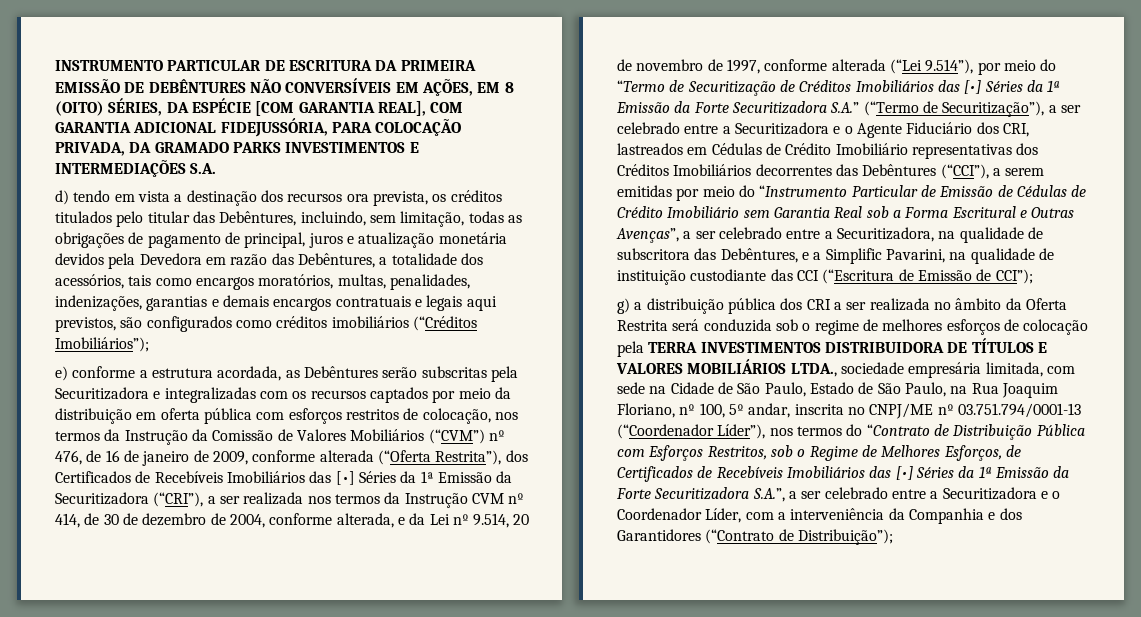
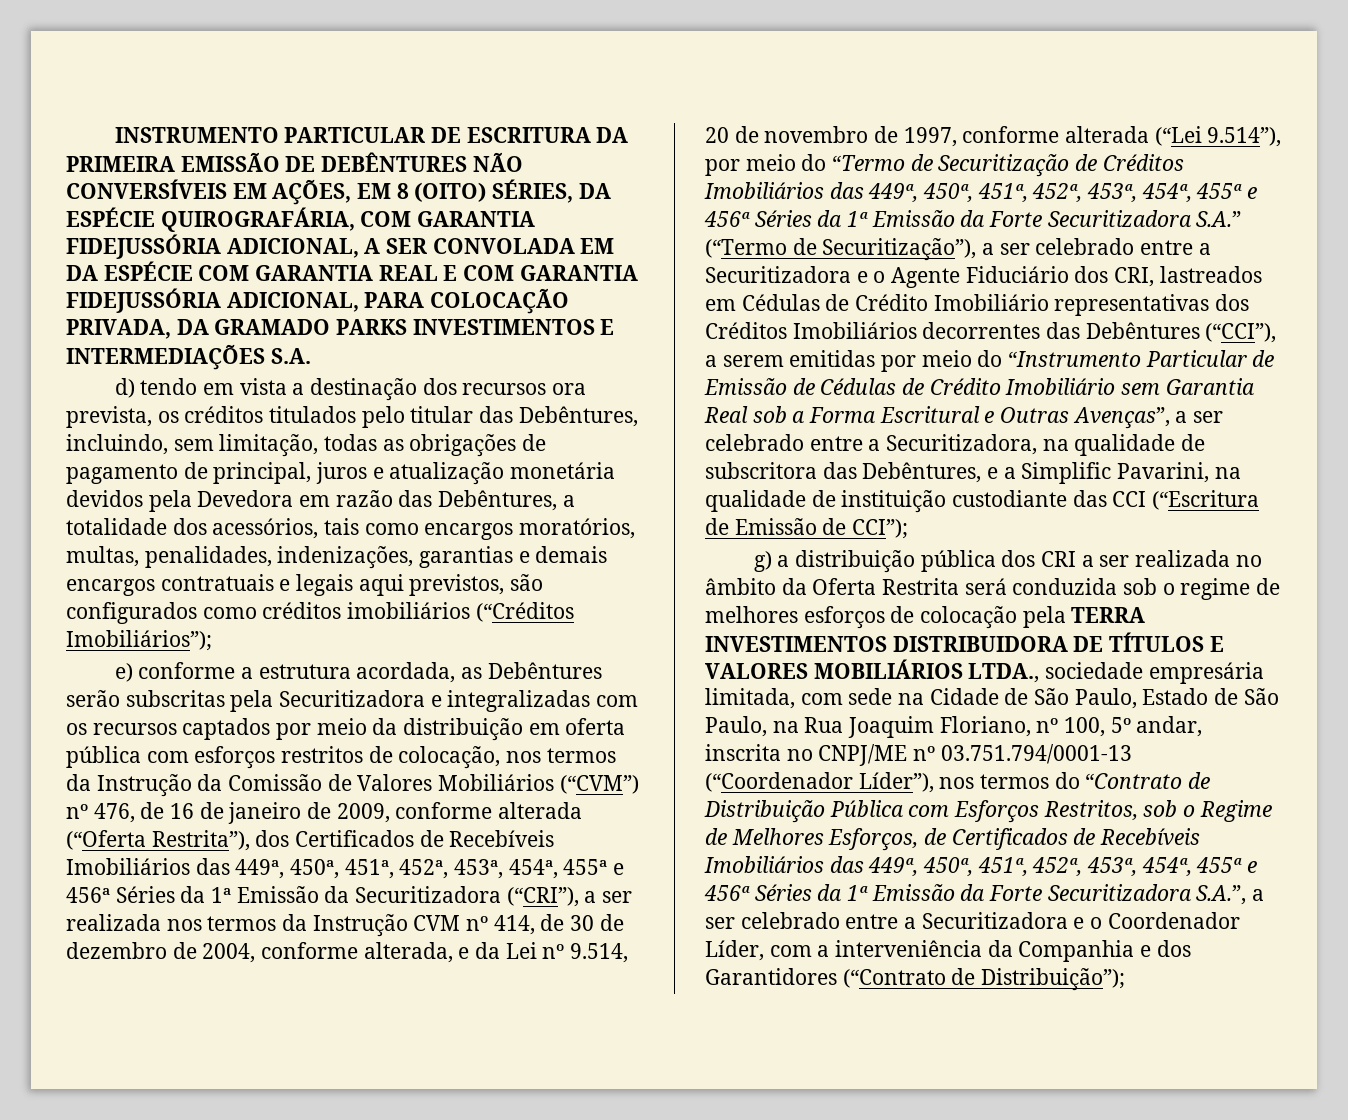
[255,101,464,116] [55,118,328,137] [COM GARANTIA REAL], COM GARANTIA ADICIONAL FIDEJUSSÓRIA, -> [160,207,536,232] [66,234,615,259] [66,261,638,281] [66,288,359,313] QUIROGRAFÁRIA, COM GARANTIA FIDEJUSSÓRIA ADICIONAL, A SER CONVOLADA EM DA ESPÉCIE COM GARANTIA REAL E COM GARANTIA FIDEJUSSÓRIA ADICIONAL,
[335,471,355,485] [•] -> [235,859,625,879] [66,887,110,903] 449ª, 450ª, 451ª, 452ª, 453ª, 454ª, 455ª e 456ª
[964,80,982,94] [•] -> [868,183,1258,202] [704,211,750,227] 449ª, 450ª, 451ª, 452ª, 453ª, 454ª, 455ª e 456ª
[895,466,913,480] [•] -> [868,857,1258,876] [704,885,750,901] 449ª, 450ª, 451ª, 452ª, 453ª, 454ª, 455ª e 456ª

